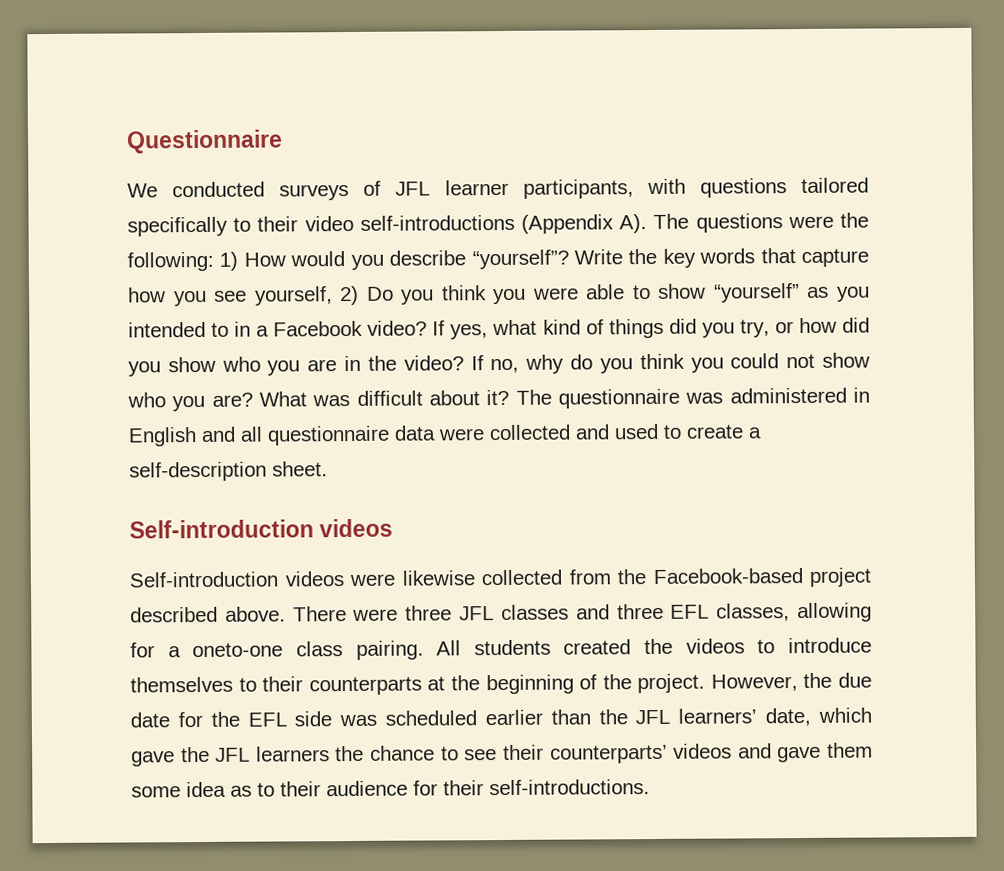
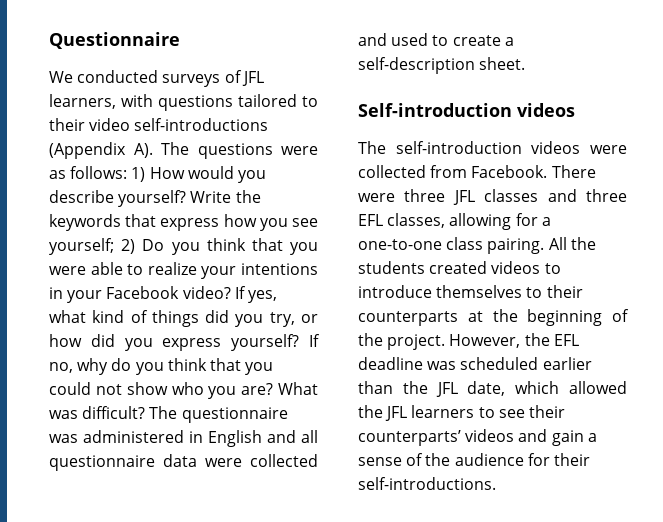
[444,179,634,199] learner participants, -> [49,94,116,109] learners,
[127,216,228,237] specifically -> (297, 100) none
[840,212,870,228] [127,251,214,272] the following: -> [49,166,128,179] as follows:
[471,249,569,270] “yourself”? -> [118,190,187,207] yourself?
[662,248,869,268] key words that capture -> [49,214,220,231] keywords that express
[254,286,333,306] yourself, -> [49,238,114,255] yourself;
(487, 293) none -> [251,238,283,251] that
[657,283,870,303] [128,321,270,338] show “yourself” as you intended to in a -> [147,262,318,279] [49,287,103,303] realize your intentions in your
[167,355,464,376] show who you are in the video? -> [162,334,300,351] express yourself?
(685, 361) none -> [209,358,241,371] that
[356,389,510,406] difficult about it? -> [82,406,146,419] difficult?
[129,571,278,588] Self-introduction -> [358,141,522,154] The self-introduction
[401,570,475,586] likewise -> (627, 149) none
[617,567,872,587] [130,606,286,623] the Facebook-based project described above. -> [471,165,548,178] Facebook.
[192,642,284,658] oneto-one -> [358,239,442,250] one-to-one
(462, 648) none -> [570,237,596,250] the
[644,638,674,655] the -> (488, 267) none
[838,672,872,688] [130,711,333,728] due date for the EFL side -> [553,334,579,346] [358,357,423,370] EFL deadline
[678,708,758,724] learners’ -> (458, 389) none
[131,751,175,767] gave -> [569,381,627,394] allowed
[335,745,436,762] the chance -> (475, 411) none
[777,742,874,763] [131,781,321,798] gave them some idea as to their -> [551,430,597,446] [358,453,451,466] gain a sense of the

